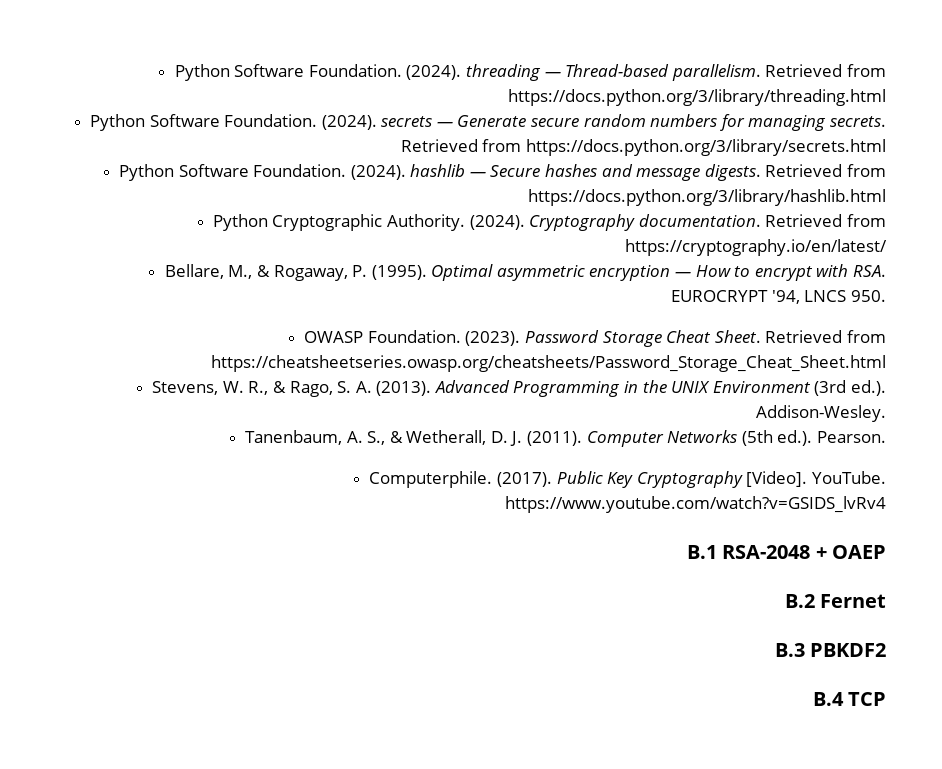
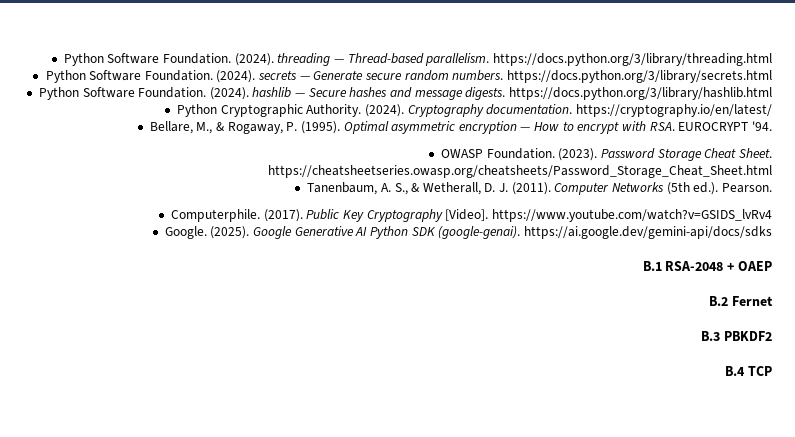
[765,64,886,77] Retrieved from -> (490, 59) none
[650,114,886,131] [400,139,522,152] numbers for managing secrets. Retrieved from -> [452,70,504,81] numbers.
[765,164,886,177] Retrieved from -> (506, 93) none
[765,214,886,227] Retrieved from -> (573, 109) none
[771,290,887,304] '94, LNCS 950. -> [751,121,772,131] '94.
[765,330,886,343] Retrieved from -> (772, 153) none
[152,380,886,397] [756,405,886,422] // Stevens, W. R., & Rago, S. A. (2013). Advanced Programming in the UNIX Environment (3rd ed.). Addison‑Wesley. -> (772, 171) none
[812,471,887,484] YouTube. -> (489, 215) none
(886, 504) none -> [164,226,772,239] // Google. (2025). Google Generative AI Python SDK (google-genai). https://ai.google.dev/gemini-api/docs/sdks

